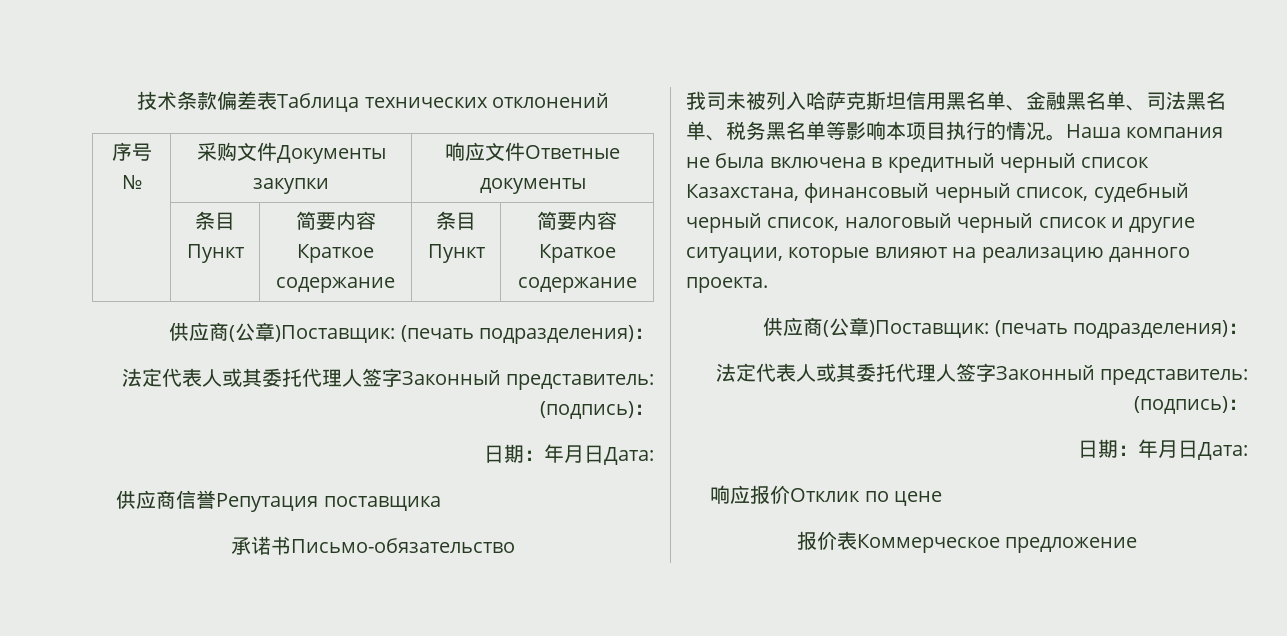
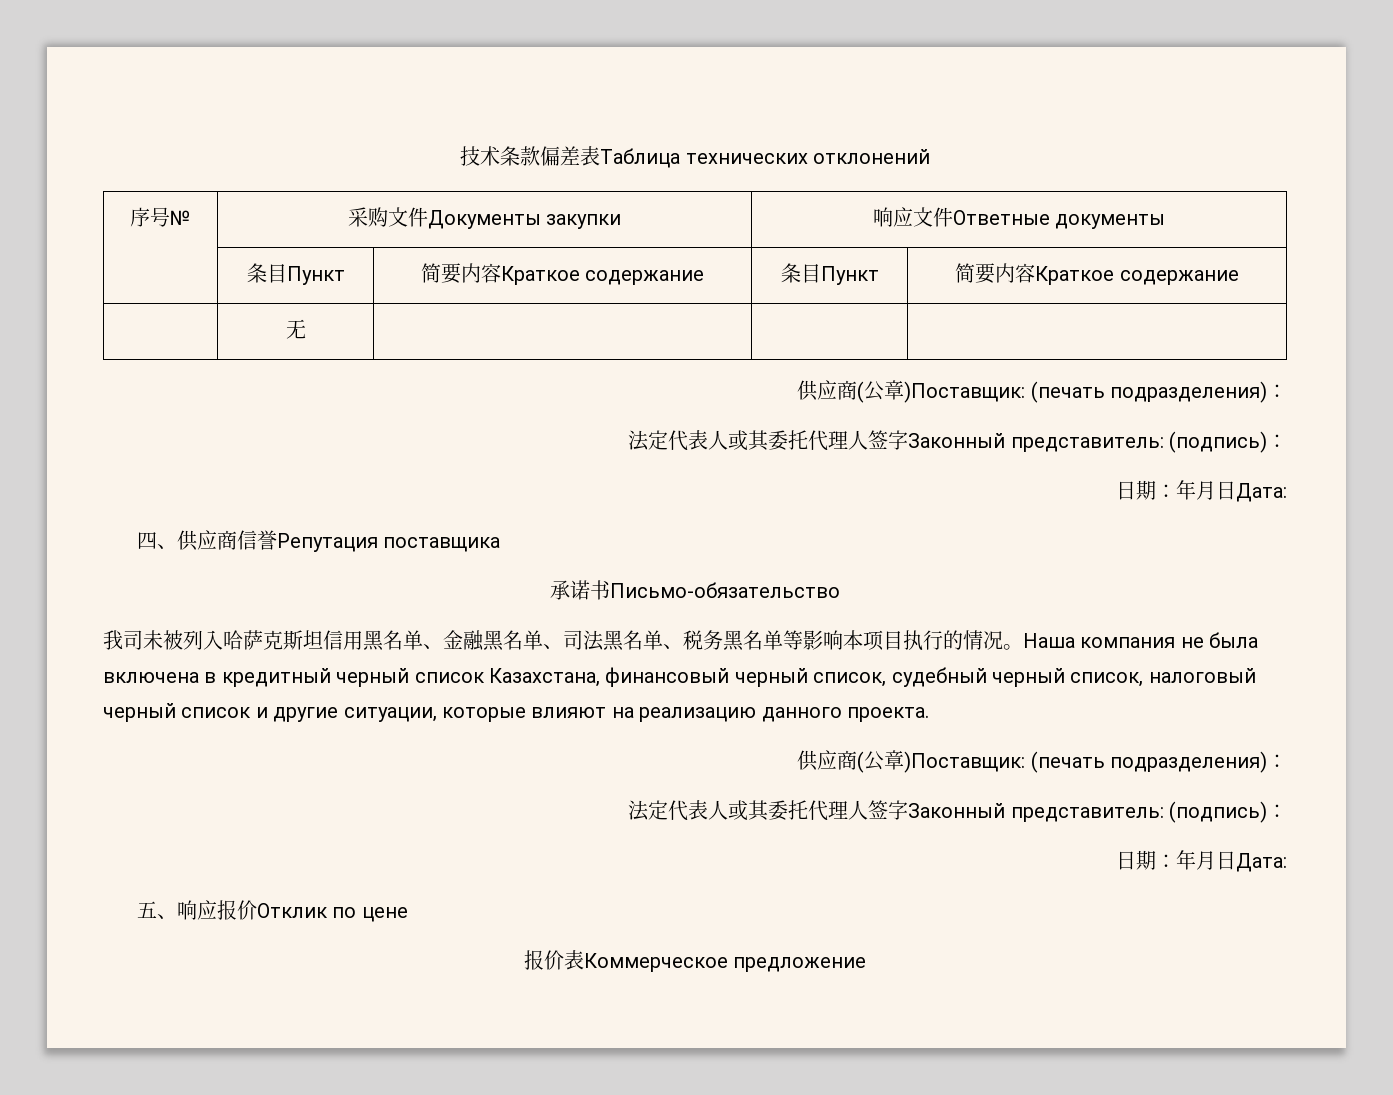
(637, 285) none -> [285,319,306,339] // | 无 | | |
(654, 456) none -> [137,532,178,549] 四、
(1248, 451) none -> [137,901,178,919] 五、

